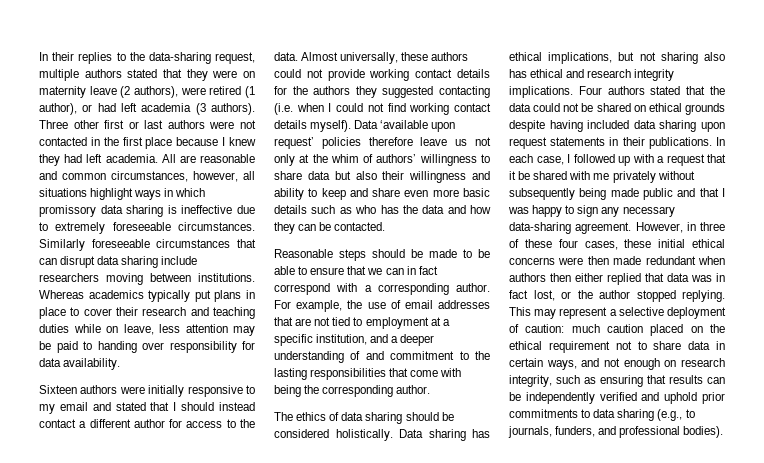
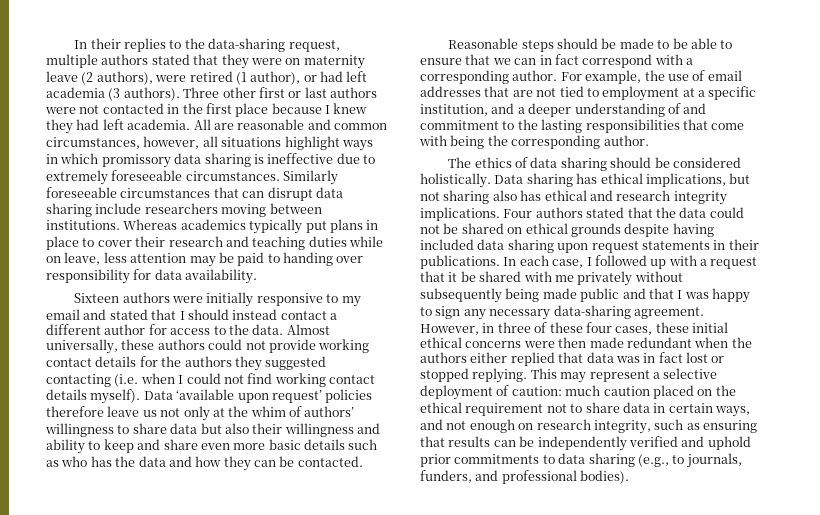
[509,273,571,282] authors then -> [731,337,752,348] [420,352,467,363] the authors
[533,290,630,301] lost, or the author -> [686,352,725,363] lost or

